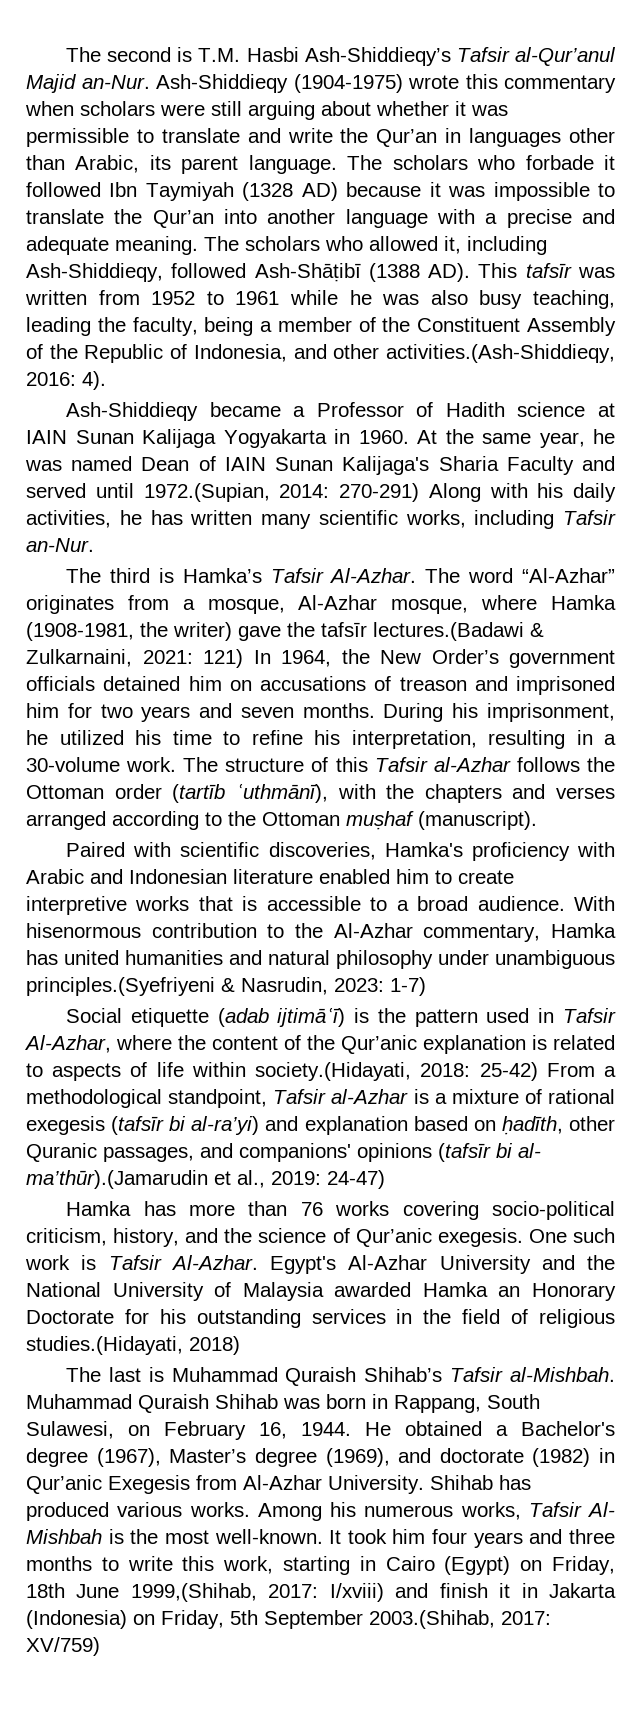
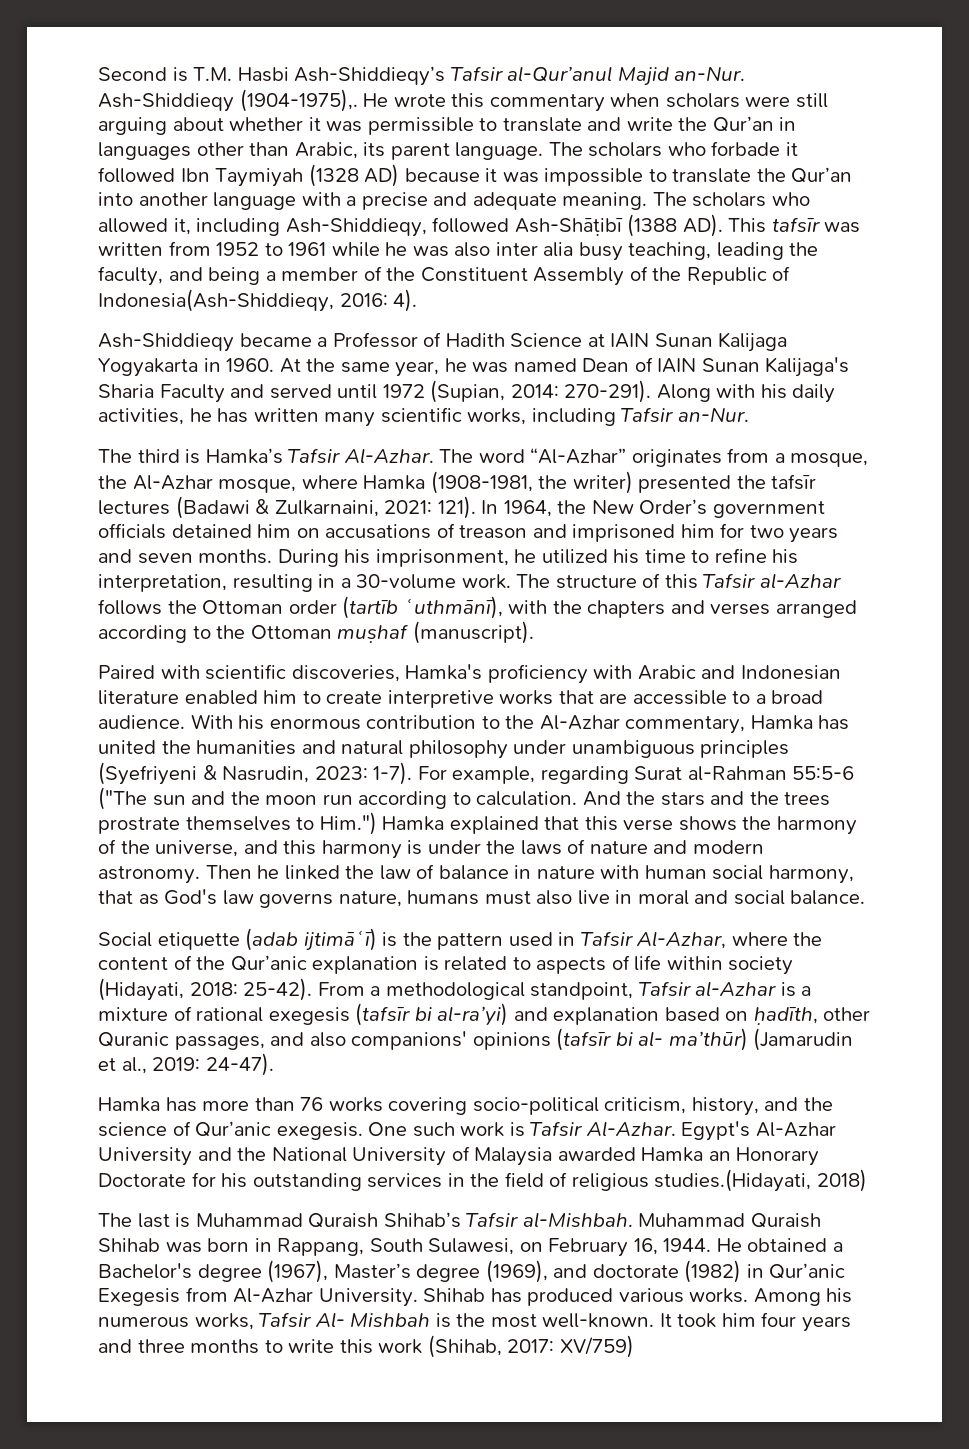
[66,47,172,62] The second -> [98,67,167,81] Second
[293,74,403,93] (1904-1975) -> [239,89,389,112] (1904-1975),. He
(468, 297) none -> [495,242,574,257] inter alia
(198, 326) none -> [168,267,203,281] and
[193,344,615,363] Indonesia, and other activities.(Ash-Shiddieqy, -> [98,289,334,312] Indonesia(Ash-Shiddieqy,
[517,402,586,417] science -> [510,333,583,347] Science
[143,483,419,502] 1972.(Supian, 2014: 270-291) -> [382,380,652,403] 1972 (Supian, 2014: 270-291).
(285, 606) none -> [98,475,127,489] the
[238,626,281,641] gave -> [638,475,732,493] presented
[373,622,524,641] lectures.(Badawi -> [98,496,250,519] lectures (Badawi
[203,649,243,668] 121) -> [437,496,476,519] 121).
[242,896,258,911] is -> [599,693,628,704] are
[26,923,141,938] hisenormous -> [238,715,361,730] his enormous
(119, 957) none -> [161,740,191,754] the
[26,977,215,996] principles.(Syefriyeni -> [700,740,790,758] [98,762,197,785] principles (Syefriyeni
[390,977,426,996] 1-7) -> [373,762,855,785] [98,787,831,810] [98,812,857,835] [98,839,764,859] [98,864,854,884] [98,889,866,908] 1-7). For example, regarding Surat al-Rahman 55:5-6 ("The sun and the moon run according to calculation. And the stars and the trees prostrate themselves to Him.") Hamka explained that this verse shows the harmony of the universe, and this harmony is under the laws of nature and modern astronomy. Then he linked the law of balance in nature with human social harmony, that as God's law governs nature, humans must also live in moral and social balance.
[255,1062,538,1081] society.(Hidayati, 2018: 25-42) -> [728,956,794,975] [98,978,313,1001] society (Hidayati, 2018: 25-42).
(233, 1150) none -> [309,1032,346,1047] also
[26,1170,208,1189] ma’thūr).(Jamarudin -> [668,1028,854,1051] ma’thūr) (Jamarudin
[327,1170,385,1189] 24-47) -> [205,1053,274,1076] 24-47).
[223,1556,615,1575] [26,1583,617,1602] [26,1610,495,1629] work, starting in Cairo (Egypt) on Friday, 18th June 1999,(Shihab, 2017: I/xviii) and finish it in Jakarta (Indonesia) on Friday, 5th September 2003.(Shihab, -> [378,1335,502,1358] work (Shihab,

